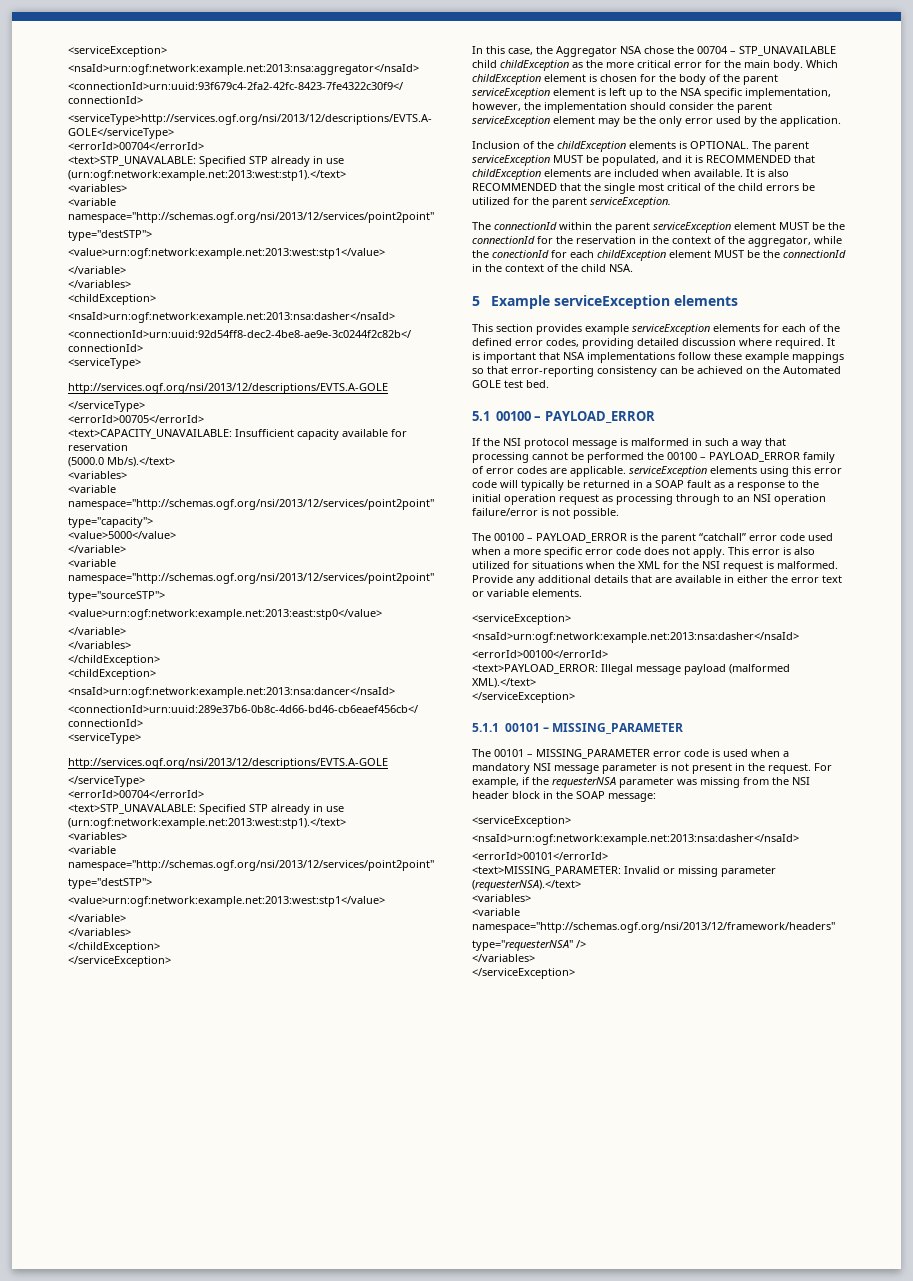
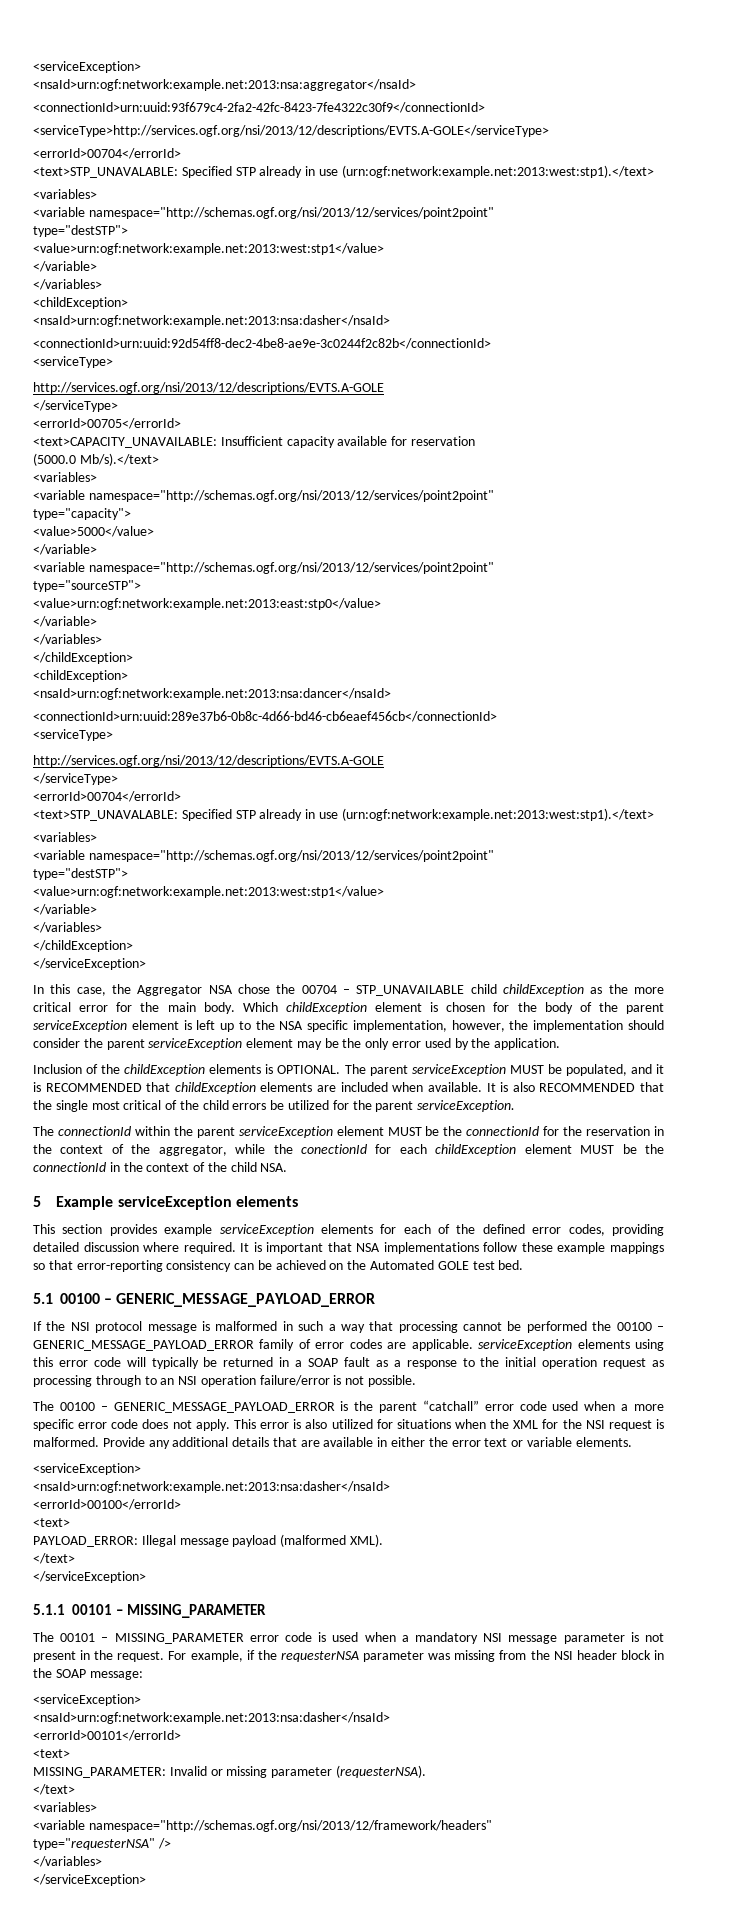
[544,411,655,423] PAYLOAD_ERROR -> [116,1293,376,1307] GENERIC_MESSAGE_PAYLOAD_ERROR
[709,452,800,462] PAYLOAD_ERROR -> [33,1340,254,1351] GENERIC_MESSAGE_PAYLOAD_ERROR
[536,533,627,543] PAYLOAD_ERROR -> [113,1402,335,1413] GENERIC_MESSAGE_PAYLOAD_ERROR
[472,664,598,674] <text>PAYLOAD_ERROR: -> [33,1518,70,1527] [33,1536,138,1547] <text> // PAYLOAD_ERROR:
[472,678,536,688] XML).</text> -> [349,1534,383,1547] [33,1553,75,1564] XML). // </text>
[472,866,621,876] <text>MISSING_PARAMETER: -> [33,1749,70,1758] [33,1767,166,1778] <text> // MISSING_PARAMETER:
[472,880,581,891] (requesterNSA).</text> -> [335,1765,426,1778] [33,1784,75,1795] (requesterNSA). // </text>

